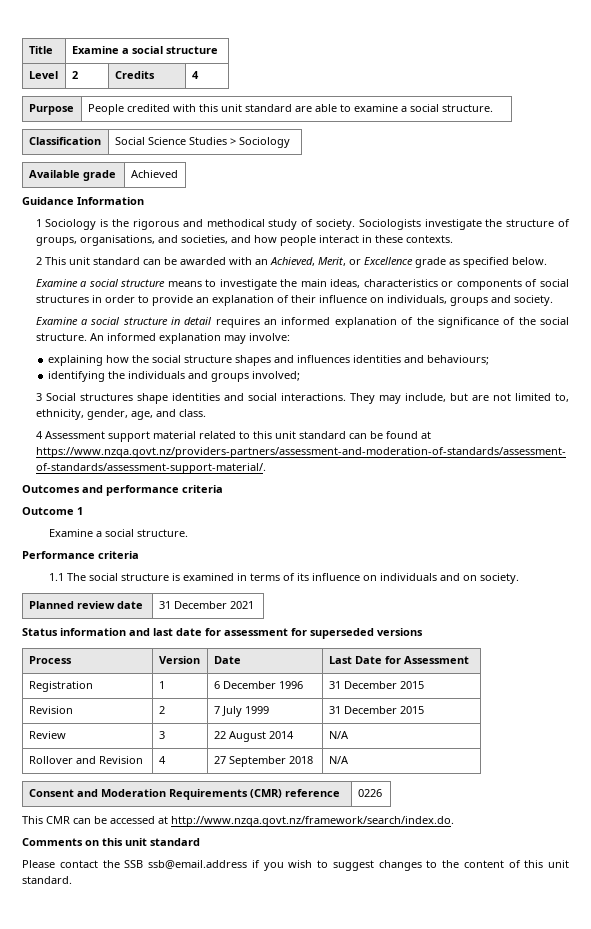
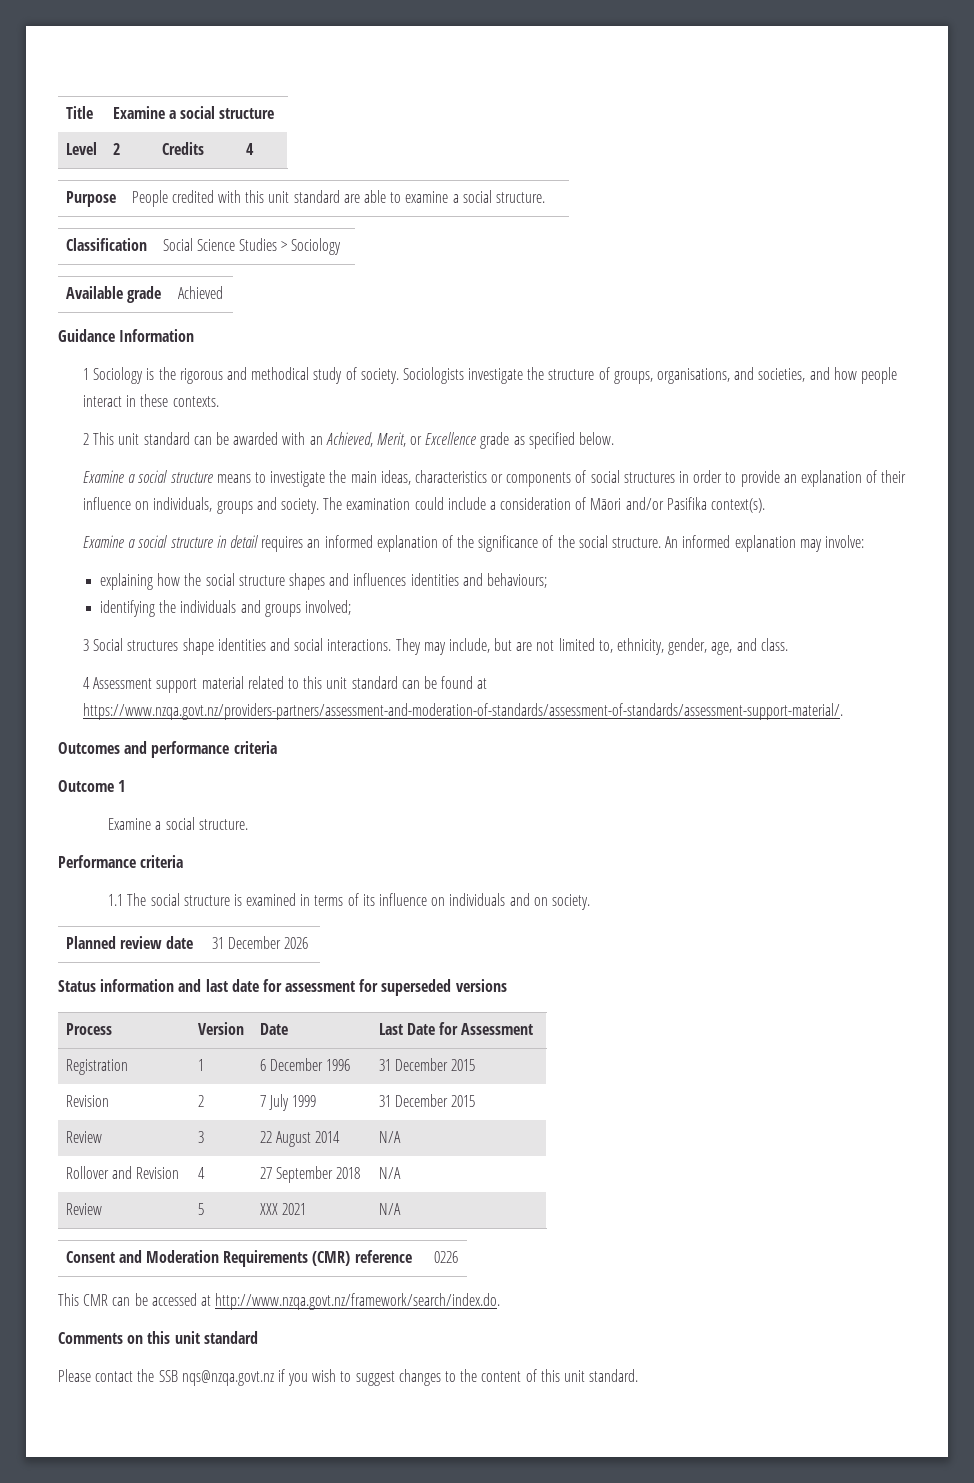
(553, 300) none -> [323,497,766,513] The examination could include a consideration of Māori and/or Pasifika context(s).
[229,601,254,609] 2021 -> [284,937,309,949] 2026
(349, 760) none -> [65,1203,102,1215] [197,1203,204,1215] [259,1203,306,1215] [378,1203,401,1215] // Review | 5 | XXX 2021 | N/A
[148,860,247,869] ssb@email.address -> [181,1370,274,1386] nqs@nzqa.govt.nz

